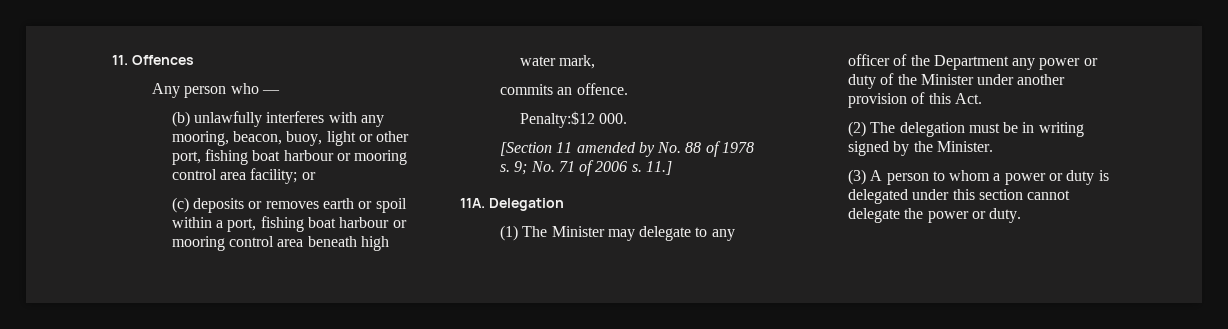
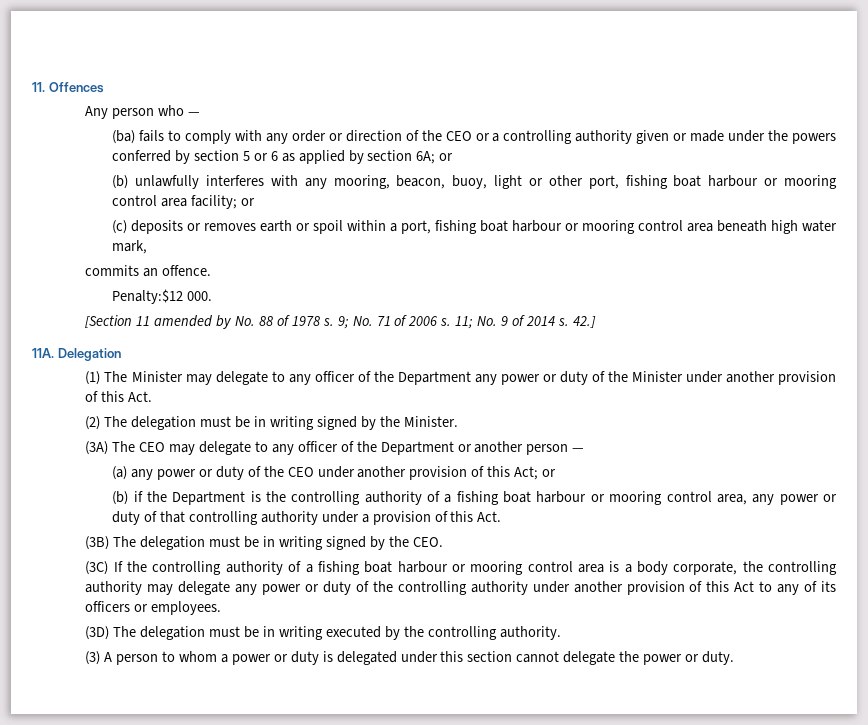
(280, 92) none -> [112,130,837,144] [112,150,454,164] // (ba) fails to comply with any order or direction of the CEO or a controlling authority given or made under the powers conferred by section 5 or 6 as applied by section 6A; or
[646,161,673,175] 11.] -> [455,315,596,329] 11; No. 9 of 2014 s. 42.]
(993, 146) none -> [85,441,585,455] [112,466,556,480] [112,491,837,505] [112,511,502,525] [85,536,443,550] [85,561,837,575] [85,581,836,595] [85,601,222,615] [85,626,561,640] // (3A) The CEO may delegate to any officer of the Department or another person — // (a) any power or duty of the CEO under another provision of this Act; or // (b) if the Department is the controlling authority of a fishing boat harbour or mooring control area, any power or duty of that controlling authority under a provision of this Act. // (3B) The delegation must be in writing signed by the CEO. // (3C) If the controlling authority of a fishing boat harbour or mooring control area is a body corporate, the controlling authority may delegate any power or duty of the controlling authority under another provision of this Act to any of its officers or employees. // (3D) The delegation must be in writing executed by the controlling authority.

